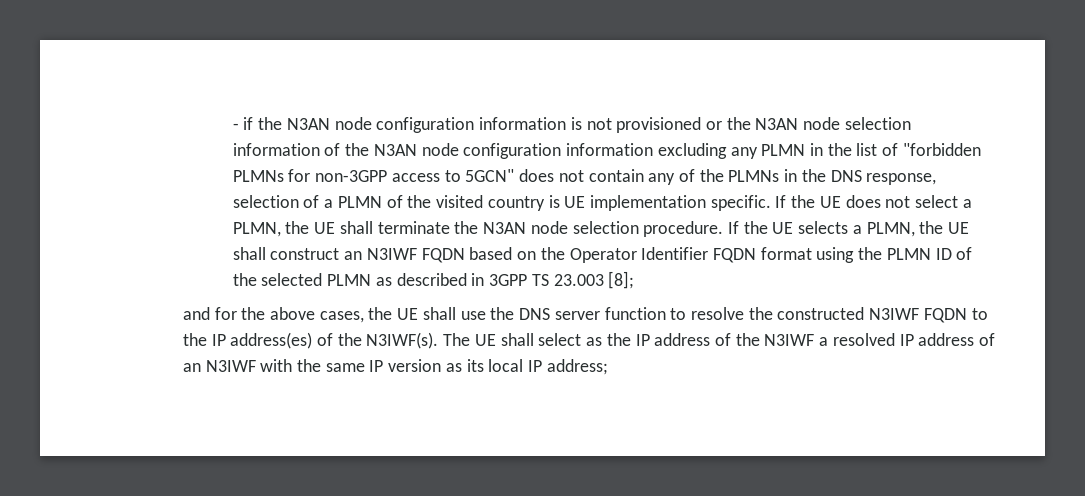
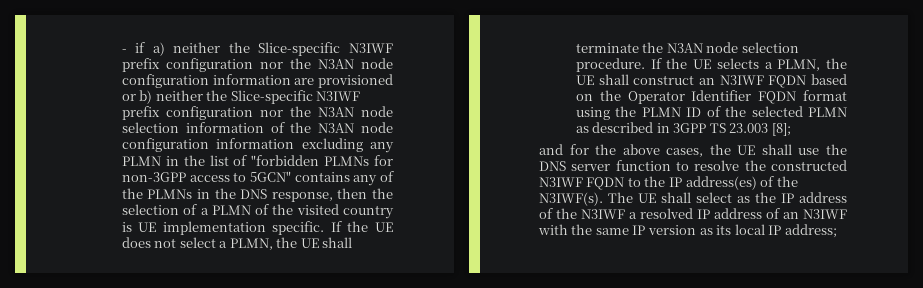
[258,117,722,133] the N3AN node configuration information is not provisioned or -> [152,42,394,56] [121,58,393,72] [121,74,393,88] [121,90,361,104] [121,106,283,120] a) neither the Slice-specific N3IWF prefix configuration nor the N3AN node configuration information are provisioned or b) neither the Slice-specific N3IWF prefix configuration nor
[519,169,644,182] does not contain -> [294,172,350,182] contains
(937, 179) none -> [337,188,394,199] then the

